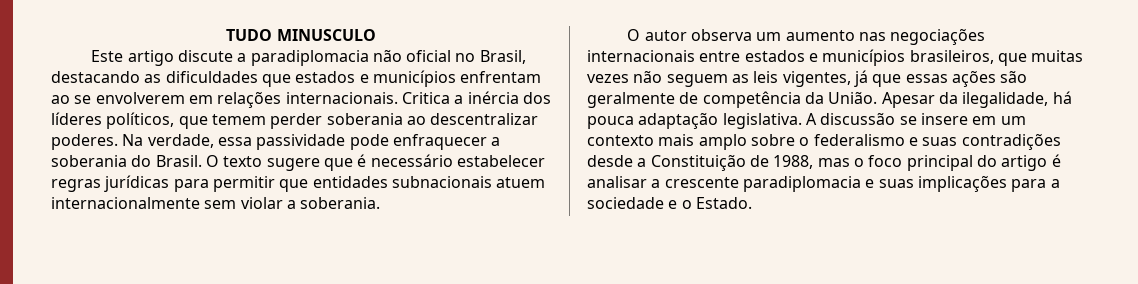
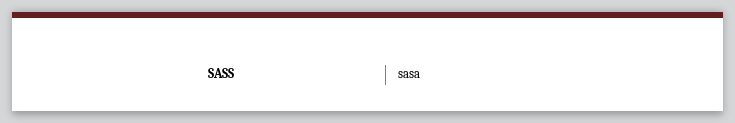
[226,29,376,41] [91,49,526,66] [51,70,542,87] [51,91,551,108] [51,112,539,129] [51,134,501,150] [51,154,545,171] [51,175,546,192] [51,197,381,209] [627,28,986,45] [587,49,1084,66] [587,70,1028,87] [587,91,1072,108] [587,112,1026,129] [587,133,1061,150] [587,154,1061,171] [587,175,1060,192] [587,197,752,209] TUDO MINUSCULO // Este artigo discute a paradiplomacia não oficial no Brasil, destacando as dificuldades que estados e municípios enfrentam ao se envolverem em relações internacionais. Critica a inércia dos líderes políticos, que temem perder soberania ao descentralizar poderes. Na verdade, essa passividade pode enfraquecer a soberania do Brasil. O texto sugere que é necessário estabelecer regras jurídicas para permitir que entidades subnacionais atuem internacionalmente sem violar a soberania. // O autor observa um aumento nas negociações internacionais entre estados e municípios brasileiros, que muitas vezes não seguem as leis vigentes, já que essas ações são geralmente de competência da União. Apesar da ilegalidade, há pouca adaptação legislativa. A discussão se insere em um contexto mais amplo sobre o federalismo e suas contradições desde a Constituição de 1988, mas o foco principal do artigo é analisar a crescente paradiplomacia e suas implicações para a sociedade e o Estado. -> [208,68,234,78] [398,71,420,78] SASS // sasa

